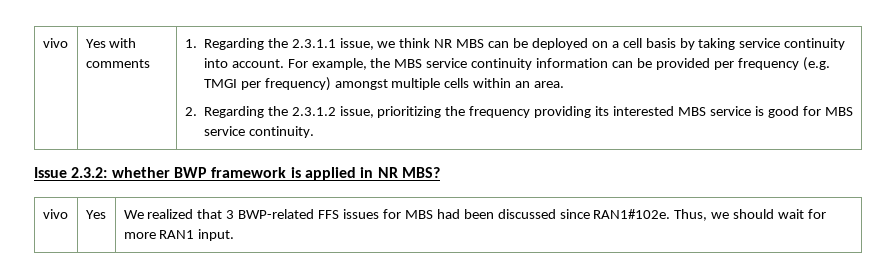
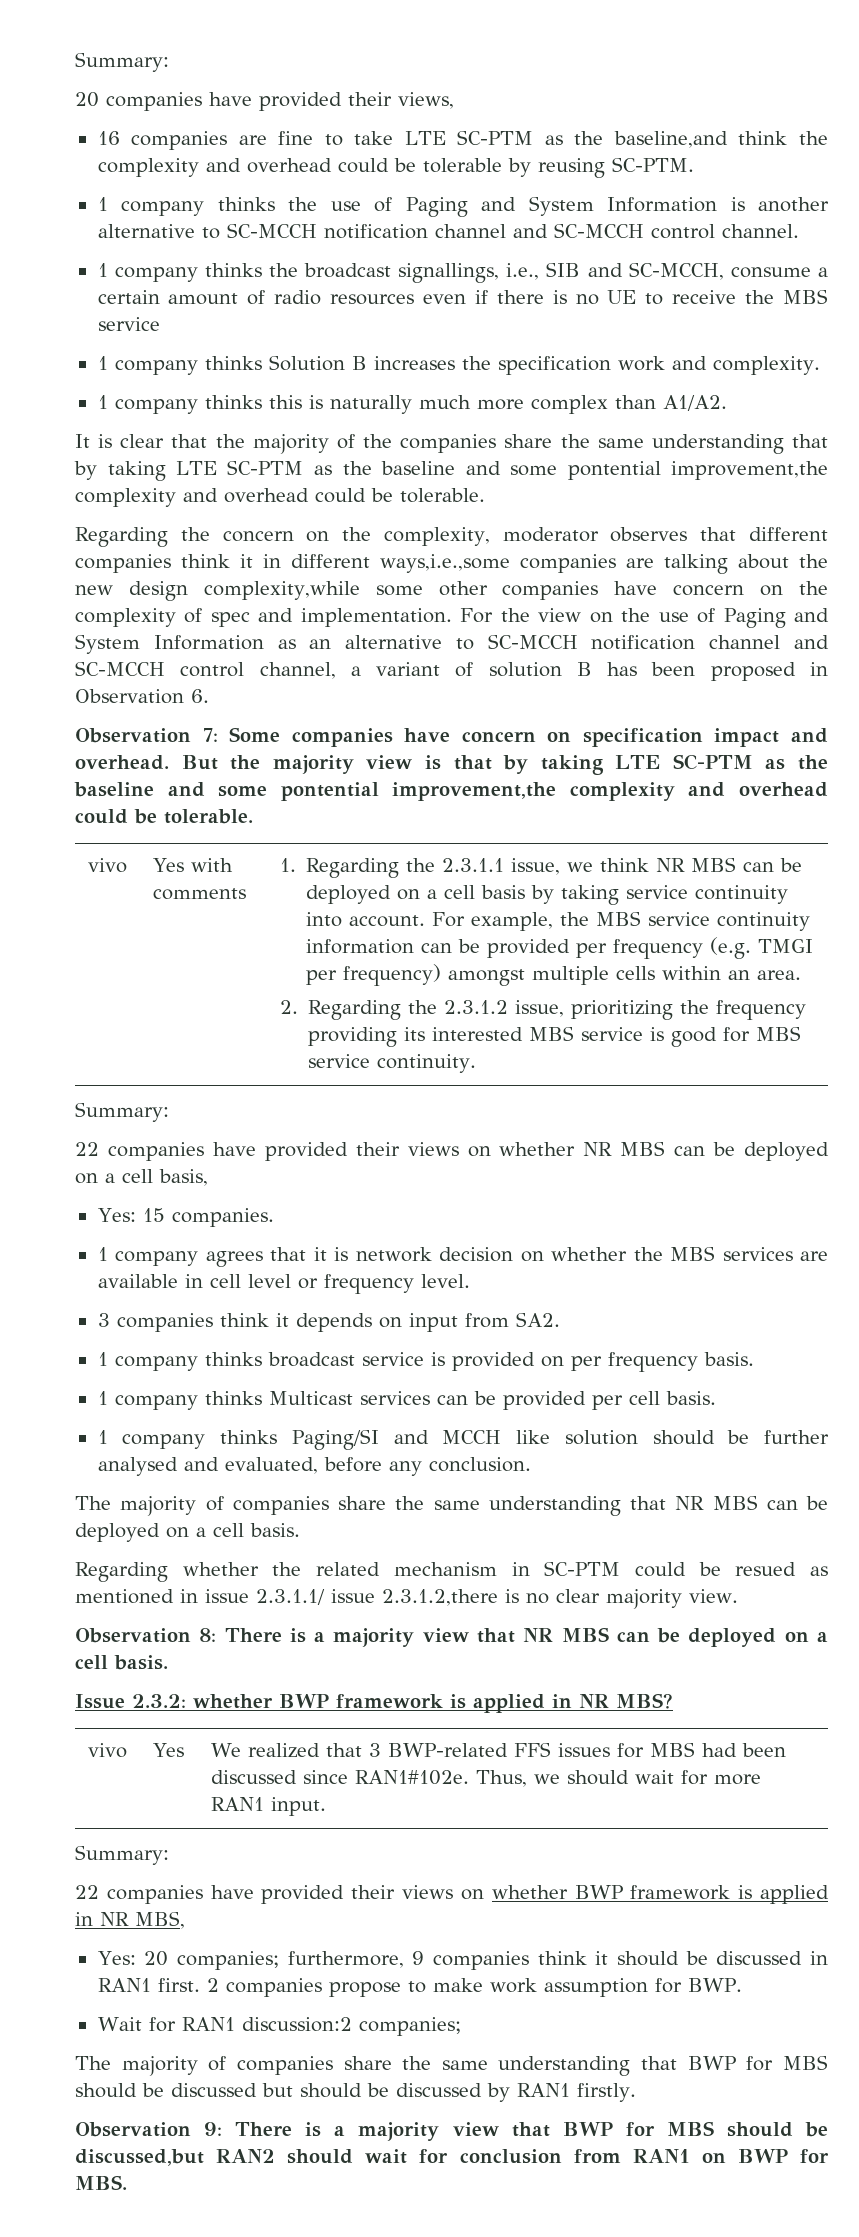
(42, 43) none -> [75,52,169,72] [75,92,454,111] [97,130,829,150] [97,157,694,178] [97,196,829,217] [97,223,799,239] [97,262,828,283] [97,289,829,305] [97,317,160,331] [97,355,820,375] [97,395,727,414] [75,434,828,454] [74,460,828,481] [75,488,485,507] [75,527,828,547] [75,554,828,574] [75,581,828,601] [75,608,829,628] [75,634,830,654] [75,661,828,681] [75,689,209,704] [75,727,828,747] [75,754,828,775] [74,782,828,801] [75,809,253,824] Summary: // 20 companies have provided their views, // 16 companies are fine to take LTE SC-PTM as the baseline,and think the complexity and overhead could be tolerable by reusing SC-PTM. // 1 company thinks the use of Paging and System Information is another alternative to SC-MCCH notification channel and SC-MCCH control channel. // 1 company thinks the broadcast signallings, i.e., SIB and SC-MCCH, consume a certain amount of radio resources even if there is no UE to receive the MBS service // 1 company thinks Solution B increases the specification work and complexity. // 1 company thinks this is naturally much more complex than A1/A2. // It is clear that the majority of the companies share the same understanding that by taking LTE SC-PTM as the baseline and some pontential improvement,the complexity and overhead could be tolerable. // Regarding the concern on the complexity, moderator observes that different companies think it in different ways,i.e.,some companies are talking about the new design complexity,while some other companies have concern on the complexity of spec and implementation. For the view on the use of Paging and System Information as an alternative to SC-MCCH notification channel and SC-MCCH control channel, a variant of solution B has been proposed in Observation 6. // Observation 7: Some companies have concern on specification impact and overhead. But the majority view is that by taking LTE SC-PTM as the baseline and some pontential improvement,the complexity and overhead could be tolerable. //
(314, 132) none -> [75,1102,169,1122] [75,1141,829,1161] [75,1169,208,1186] [97,1208,274,1227] [97,1246,829,1267] [97,1274,470,1294] [97,1312,560,1332] [97,1352,754,1372] [97,1391,716,1410] [97,1429,829,1450] [97,1457,531,1476] [75,1495,828,1516] [75,1523,300,1542] [75,1561,829,1582] [75,1589,738,1609] [75,1627,829,1647] [75,1655,168,1670] // Summary: // 22 companies have provided their views on whether NR MBS can be deployed on a cell basis, // Yes: 15 companies. // 1 company agrees that it is network decision on whether the MBS services are available in cell level or frequency level. // 3 companies think it depends on input from SA2. // 1 company thinks broadcast service is provided on per frequency basis. // 1 company thinks Multicast services can be provided per cell basis. // 1 company thinks Paging/SI and MCCH like solution should be further analysed and evaluated, before any conclusion. // The majority of companies share the same understanding that NR MBS can be deployed on a cell basis. // Regarding whether the related mechanism in SC-PTM could be resued as mentioned in issue 2.3.1.1/ issue 2.3.1.2,there is no clear majority view. // Observation 8: There is a majority view that NR MBS can be deployed on a cell basis.
(235, 235) none -> [75,1845,169,1865] [75,1885,830,1904] [75,1911,185,1929] [97,1951,828,1970] [97,1978,742,1997] [97,2017,461,2036] [75,2055,828,2076] [75,2083,636,2102] [75,2121,829,2141] [75,2149,830,2166] [75,2175,127,2190] // Summary: // 22 companies have provided their views on whether BWP framework is applied in NR MBS, // Yes: 20 companies; furthermore, 9 companies think it should be discussed in RAN1 first. 2 companies propose to make work assumption for BWP. // Wait for RAN1 discussion:2 companies; // The majority of companies share the same understanding that BWP for MBS should be discussed but should be discussed by RAN1 firstly. // Observation 9: There is a majority view that BWP for MBS should be discussed,but RAN2 should wait for conclusion from RAN1 on BWP for MBS.

